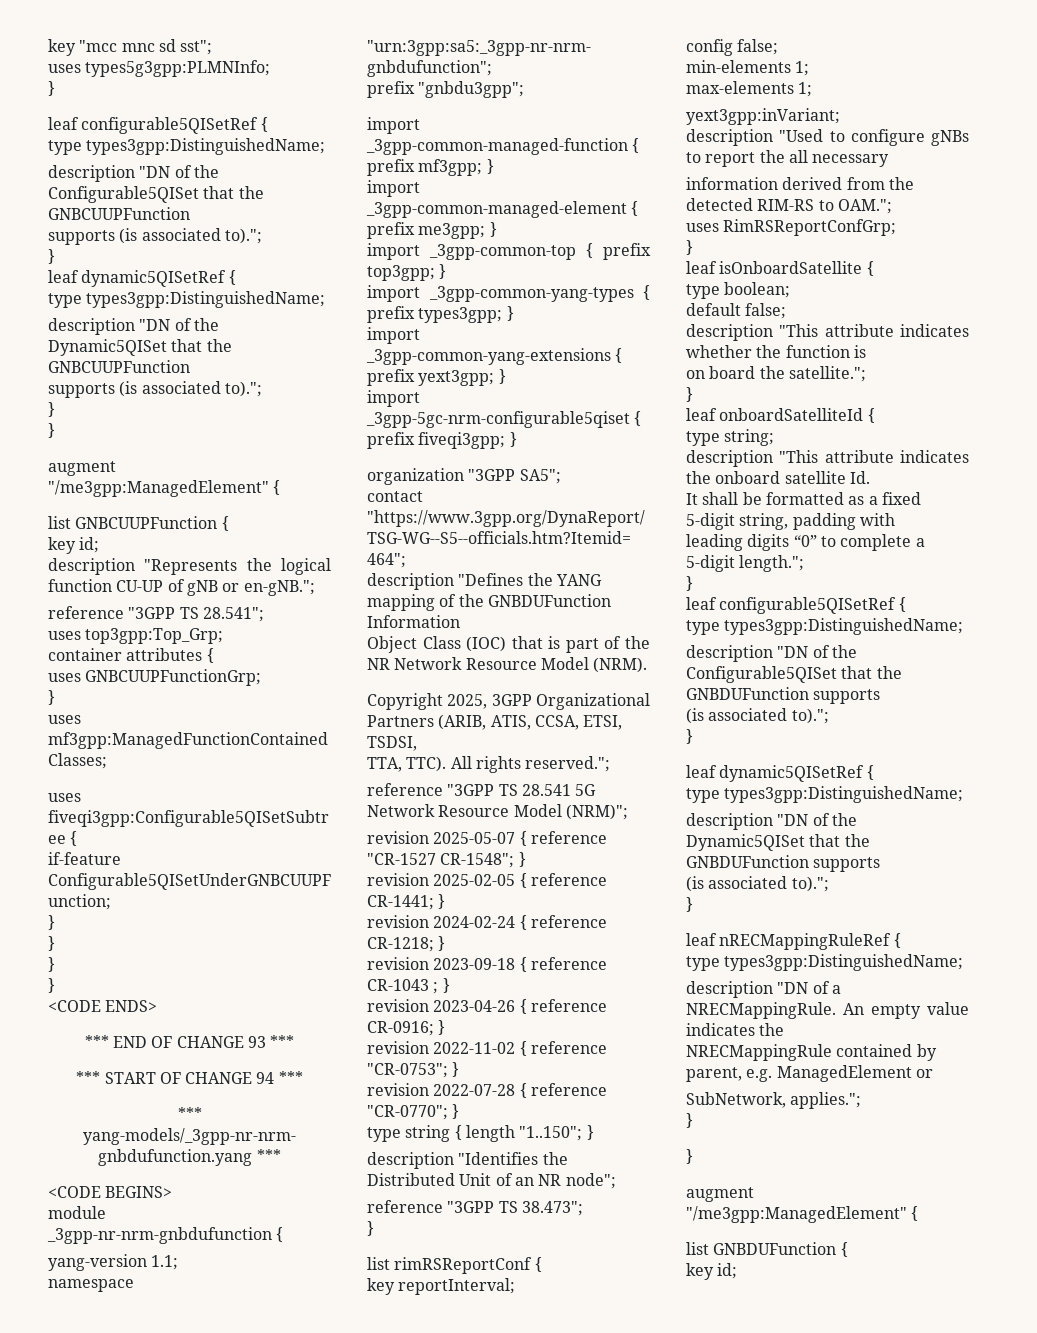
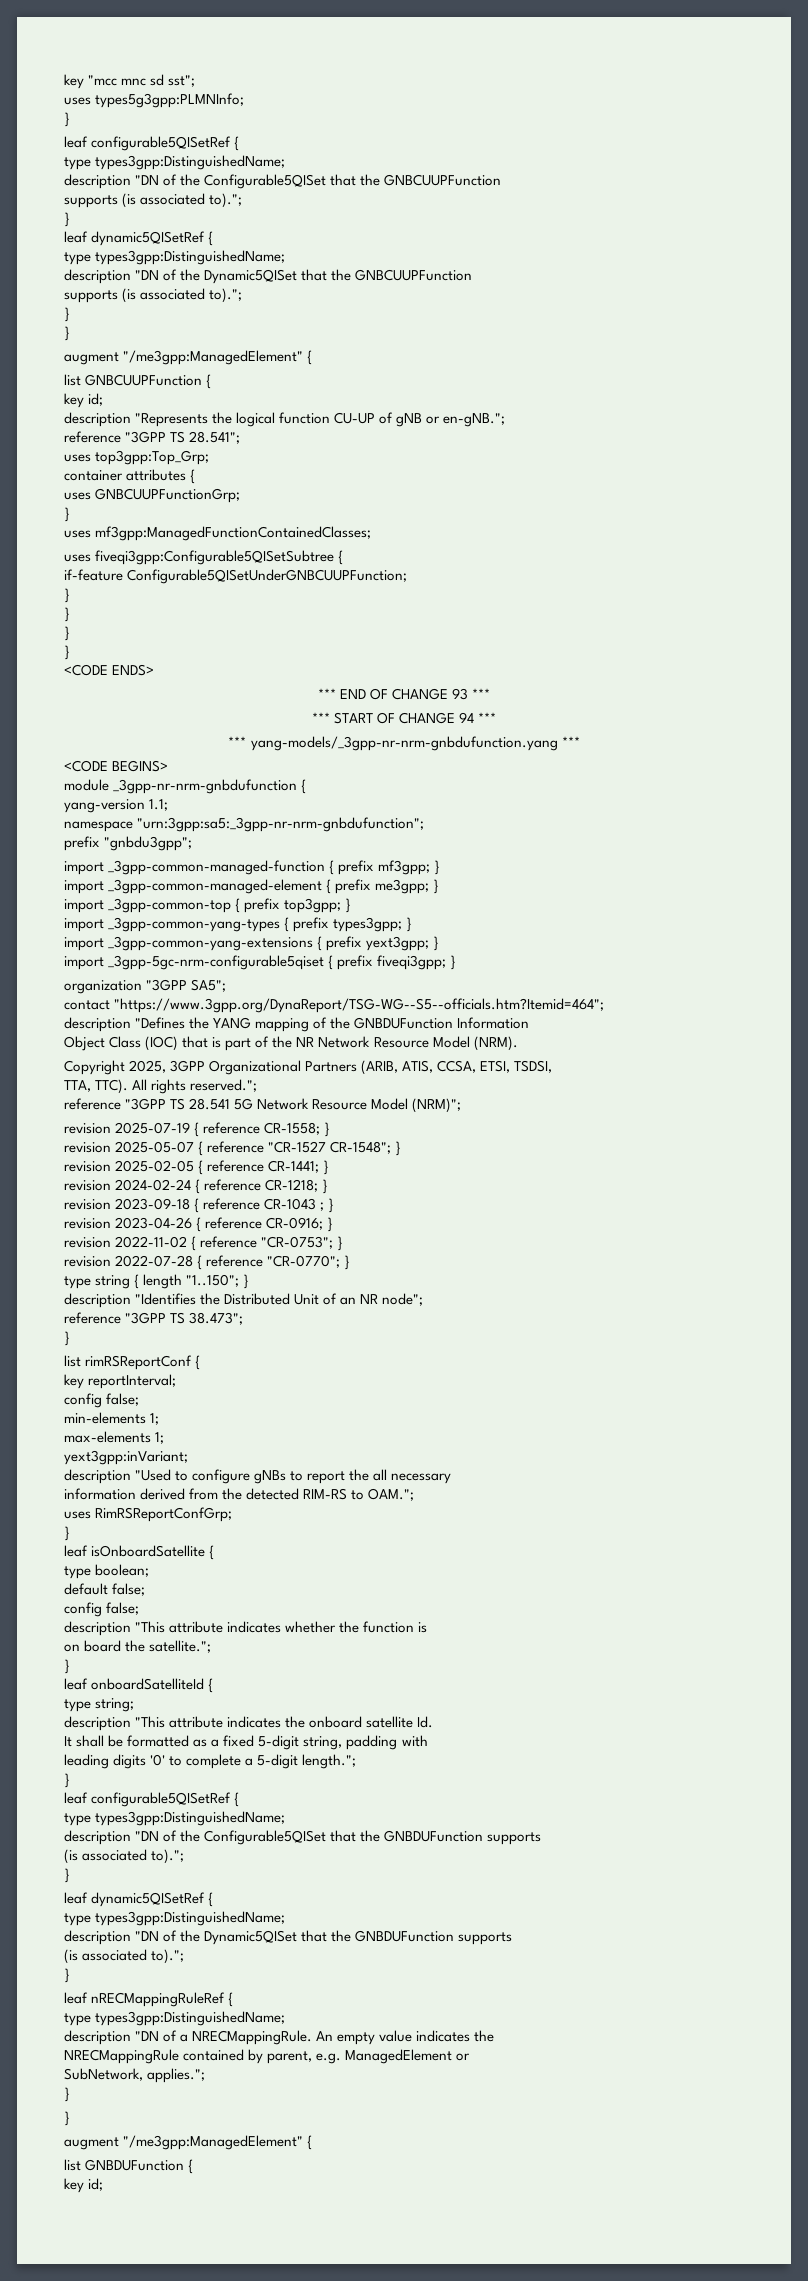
(628, 812) none -> [64,1122,331,1137] // revision 2025-07-19 { reference CR-1558; }
(787, 311) none -> [64,1602,140,1617] // config false;
[793,535,817,547] “0” -> [150,1754,166,1766] '0'

